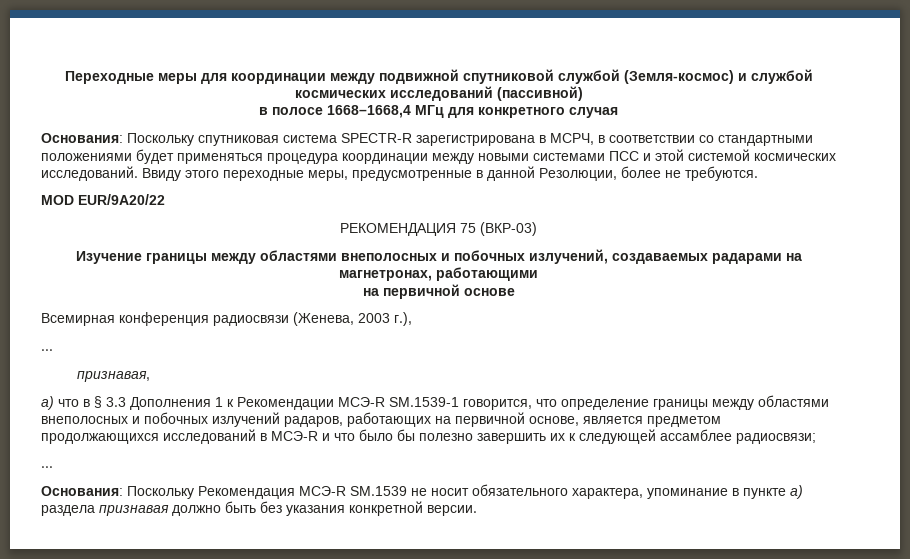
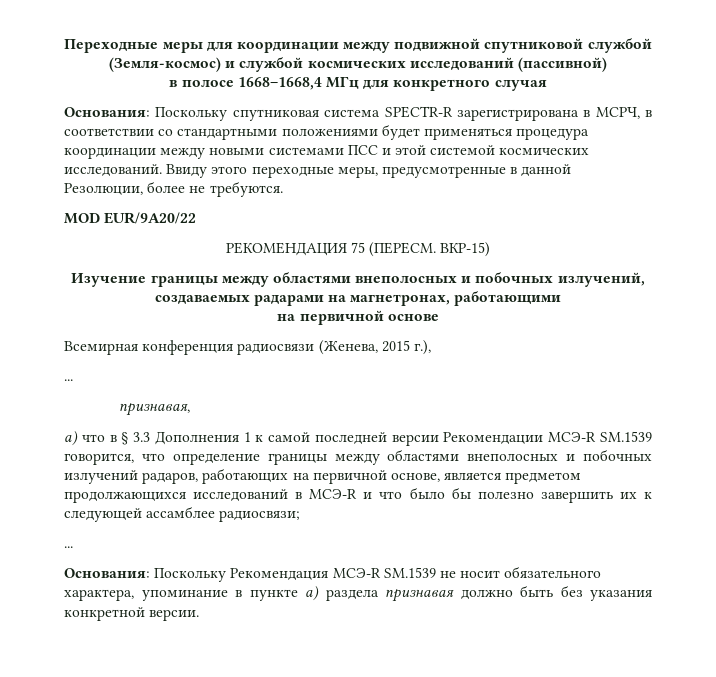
[480,222,537,236] (ВКР-03) -> [369,242,491,257] (ПЕРЕСМ. ВКР-15)
[358,313,390,323] 2003 -> [381,340,410,352] 2015
(234, 403) none -> [268,432,439,446] самой последней версии
[389,397,459,407] SM.1539-1 -> [600,431,652,442] SM.1539

